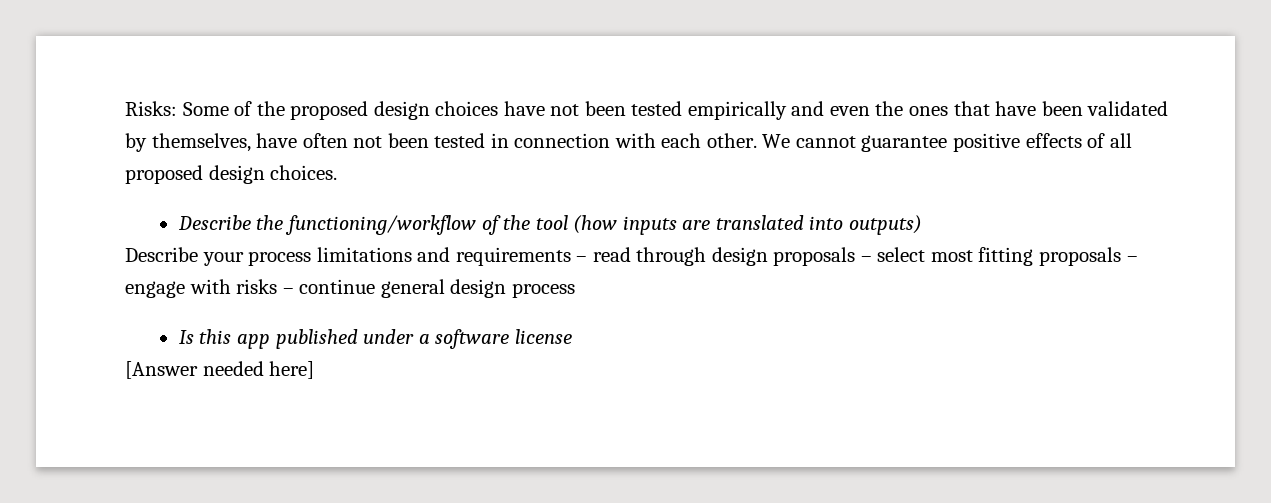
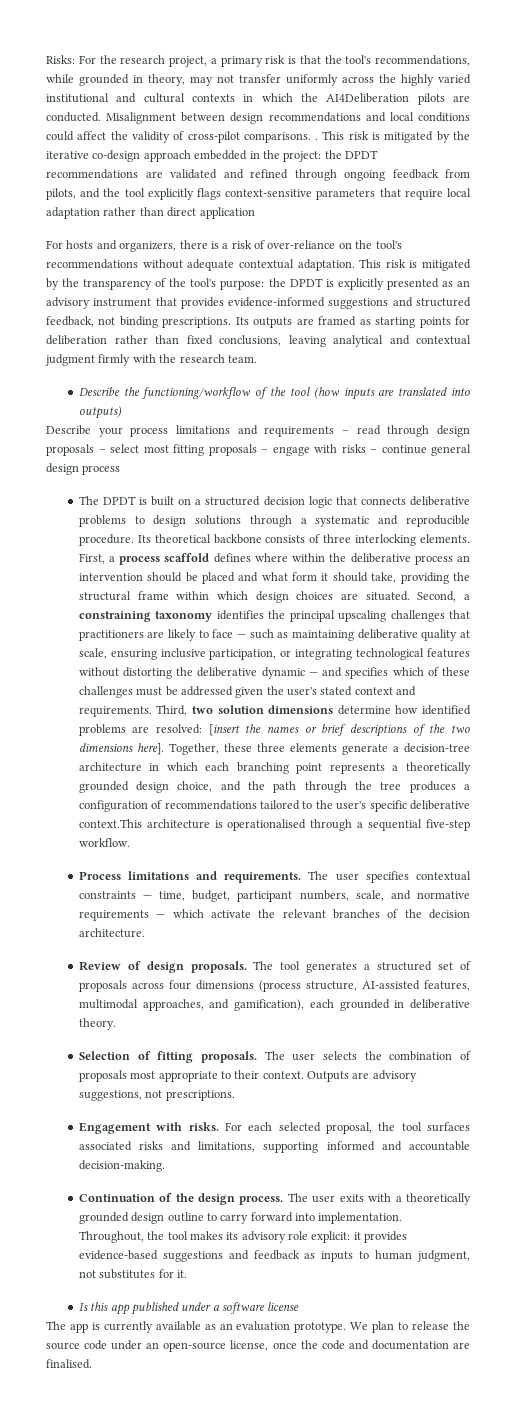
[182,101,1169,120] [125,133,1132,152] [125,165,338,184] Some of the proposed design choices have not been tested empirically and even the ones that have been validated by themselves, have often not been tested in connection with each other. We cannot guarantee positive effects of all proposed design choices. -> [78,55,470,67] [46,74,471,86] [46,93,470,105] [46,112,471,124] [46,131,471,143] [46,150,378,162] [46,169,470,181] [46,188,471,200] [46,207,255,219] [46,240,402,252] [46,259,471,271] [46,278,471,290] [46,297,471,309] [46,316,470,328] [46,335,471,347] [45,354,257,366] For the research project, a primary risk is that the tool's recommendations, while grounded in theory, may not transfer uniformly across the highly varied institutional and cultural contexts in which the AI4Deliberation pilots are conducted. Misalignment between design recommendations and local conditions could affect the validity of cross-pilot comparisons. . This risk is mitigated by the iterative co-design approach embedded in the project: the DPDT recommendations are validated and refined through ongoing feedback from pilots, and the tool explicitly flags context-sensitive parameters that require local adaptation rather than direct application // For hosts and organizers, there is a risk of over-reliance on the tool's recommendations without adequate contextual adaptation. This risk is mitigated by the transparency of the tool's purpose: the DPDT is explicitly presented as an advisory instrument that provides evidence-informed suggestions and structured feedback, not binding prescriptions. Its outputs are framed as starting points for deliberation rather than fixed conclusions, leaving analytical and contextual judgment firmly with the research team.
(575, 290) none -> [78,496,470,508] [78,515,470,527] [78,534,470,546] [78,553,470,565] [78,572,471,584] [78,591,470,603] [78,610,470,622] [78,629,470,641] [78,648,470,660] [78,667,470,679] [78,686,417,698] [78,705,471,717] [78,724,470,737] [78,743,470,755] [78,762,471,774] [78,781,470,793] [78,800,470,812] [78,819,470,831] [78,838,130,847] [78,871,472,883] [78,890,470,902] [78,909,471,921] [78,928,145,938] [78,961,472,973] [78,980,470,992] [78,999,471,1011] [78,1018,116,1030] [78,1051,471,1063] [78,1070,417,1082] [78,1090,235,1101] [78,1122,471,1134] [78,1141,471,1153] [78,1160,165,1172] [78,1193,472,1205] [78,1212,403,1224] [78,1231,408,1243] [78,1250,470,1262] [78,1269,187,1279] // The DPDT is built on a structured decision logic that connects deliberative problems to design solutions through a systematic and reproducible procedure. Its theoretical backbone consists of three interlocking elements. First, a process scaffold defines where within the deliberative process an intervention should be placed and what form it should take, providing the structural frame within which design choices are situated. Second, a constraining taxonomy identifies the principal upscaling challenges that practitioners are likely to face — such as maintaining deliberative quality at scale, ensuring inclusive participation, or integrating technological features without distorting the deliberative dynamic — and specifies which of these challenges must be addressed given the user's stated context and requirements. Third, two solution dimensions determine how identified problems are resolved: [insert the names or brief descriptions of the two dimensions here]. Together, these three elements generate a decision-tree architecture in which each branching point represents a theoretically grounded design choice, and the path through the tree produces a configuration of recommendations tailored to the user's specific deliberative context.This architecture is operationalised through a sequential five-step workflow. // Process limitations and requirements. The user specifies contextual constraints — time, budget, participant numbers, scale, and normative requirements — which activate the relevant branches of the decision architecture. // Review of design proposals. The tool generates a structured set of proposals across four dimensions (process structure, AI-assisted features, multimodal approaches, and gamification), each grounded in deliberative theory. // Selection of fitting proposals. The user selects the combination of proposals most appropriate to their context. Outputs are advisory suggestions, not prescriptions. // Engagement with risks. For each selected proposal, the tool surfaces associated risks and limitations, supporting informed and accountable decision-making. // Continuation of the design process. The user exits with a theoretically grounded design outline to carry forward into implementation. Throughout, the tool makes its advisory role explicit: it provides evidence-based suggestions and feedback as inputs to human judgment, not substitutes for it.
[125,361,315,379] [Answer needed here] -> [46,1321,470,1333] [46,1340,470,1352] [46,1359,92,1369] The app is currently available as an evaluation prototype. We plan to release the source code under an open-source license, once the code and documentation are finalised.

